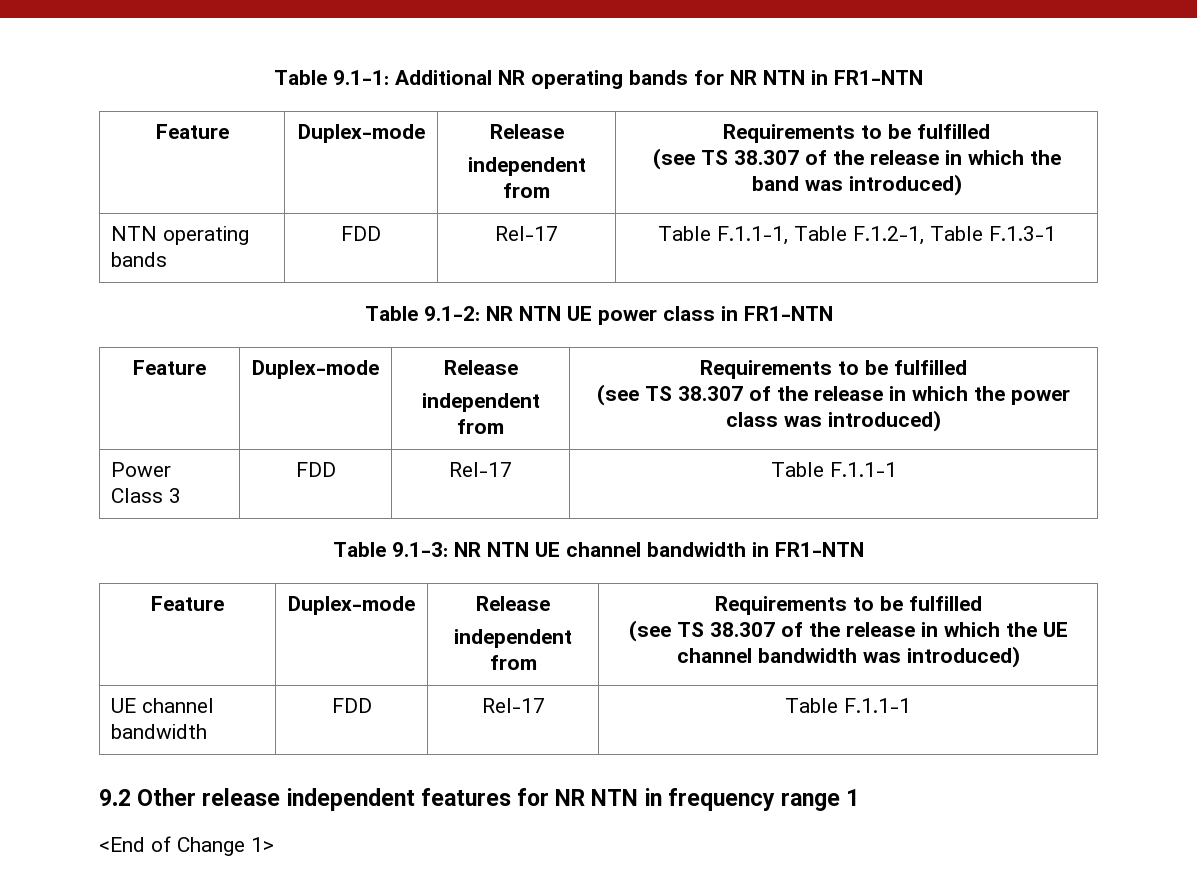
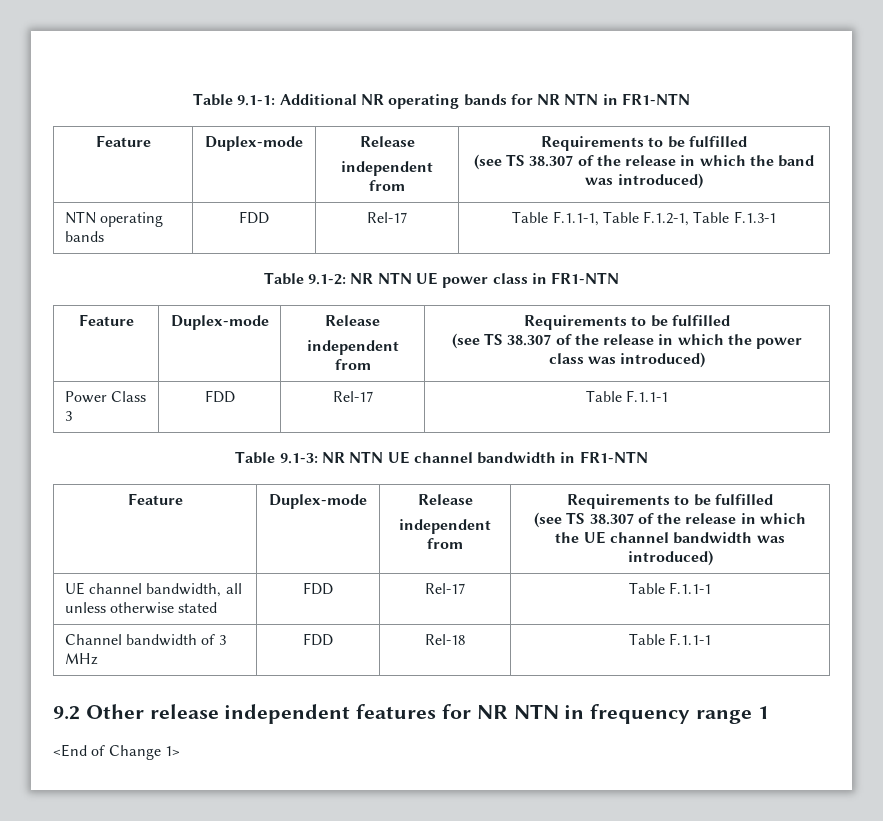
[111,724,208,739] [331,698,372,713] [481,698,545,713] [785,698,911,713] bandwidth | FDD | Rel-17 | Table F.1.1-1 -> [146,583,242,597] [64,602,218,614] [303,582,333,595] [424,583,465,594] [628,582,712,594] [64,634,226,646] [64,653,98,665] [303,633,333,646] [424,634,465,645] [628,633,712,645] bandwidth, all unless otherwise stated | FDD | Rel-17 | Table F.1.1-1 // Channel bandwidth of 3 MHz | FDD | Rel-18 | Table F.1.1-1

